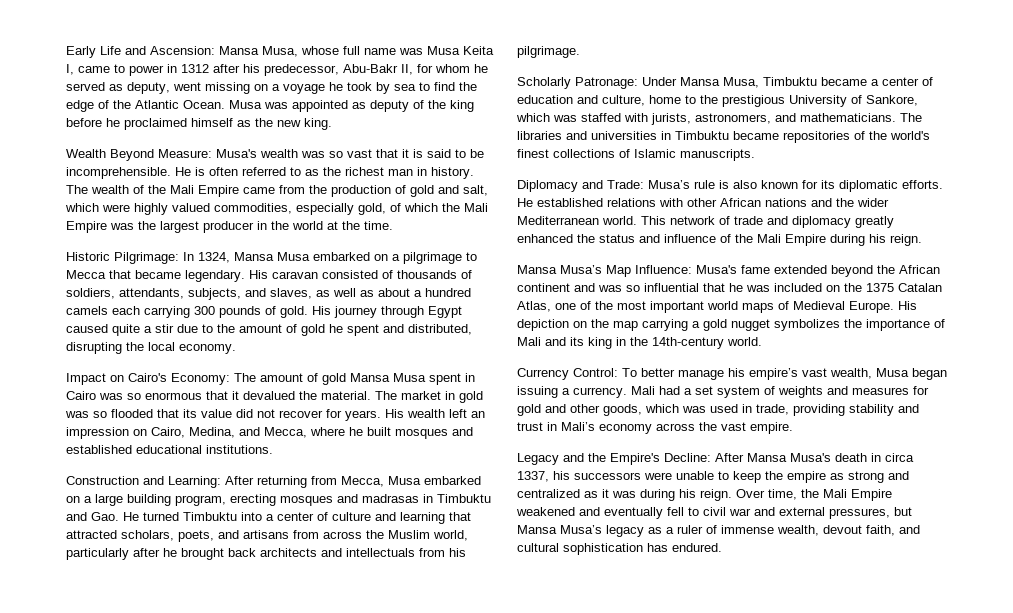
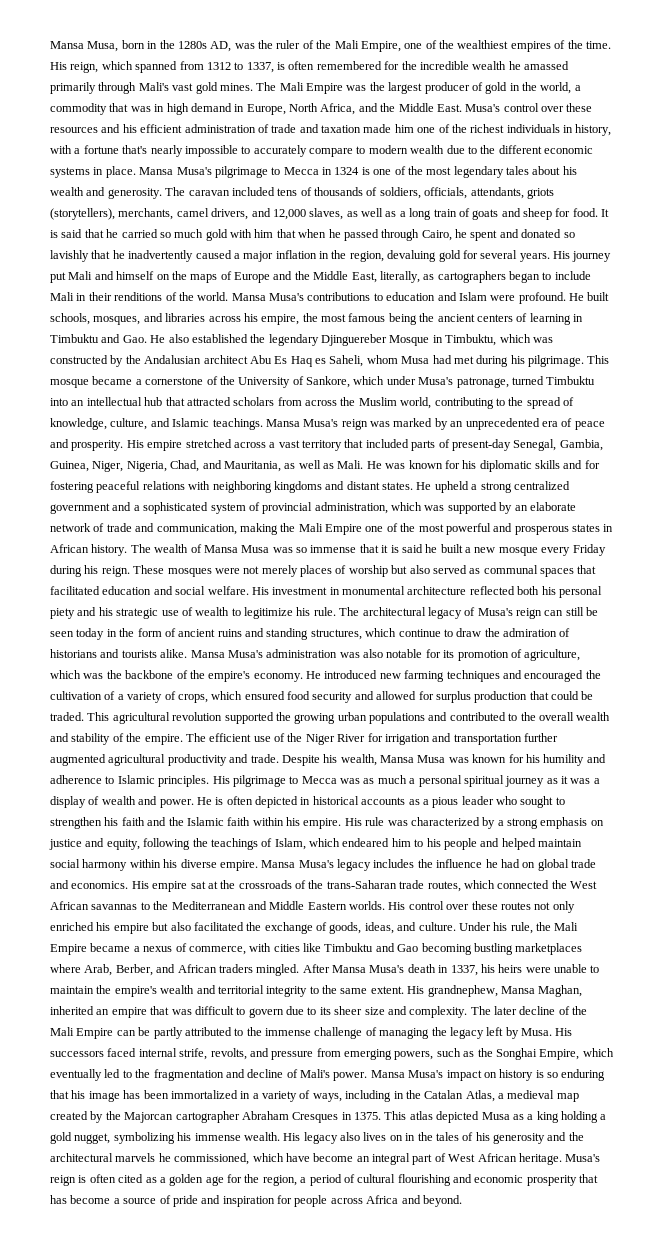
[66,46,494,58] [66,64,488,76] [66,82,477,94] [66,100,474,112] [66,118,332,130] [66,149,484,161] [66,167,474,179] [66,185,488,197] [65,203,460,215] Early Life and Ascension: Mansa Musa, whose full name was Musa Keita I, came to power in 1312 after his predecessor, Abu-Bakr II, for whom he served as deputy, went missing on a voyage he took by sea to find the edge of the Atlantic Ocean. Musa was appointed as deputy of the king before he proclaimed himself as the new king. // Wealth Beyond Measure: Musa's wealth was so vast that it is said to be incomprehensible. He is often referred to as the richest man in history. The wealth of the Mali Empire came from the production of gold and salt, which were highly valued commodities, especially gold, of which the -> [50,40,611,52] [50,61,569,73] [50,82,277,94] Mansa Musa, born in the 1280s AD, was the ruler of the Mali Empire, one of the wealthiest empires of the time. His reign, which spanned from 1312 to 1337, is often remembered for the incredible wealth he amassed primarily through Mali's vast gold mines. The
[257,221,393,230] [66,252,477,264] [66,270,472,282] [66,288,471,300] [66,306,462,318] [66,324,472,336] [66,342,236,354] [66,373,475,385] [66,391,483,403] [65,409,485,421] [66,427,473,439] [66,445,273,454] [66,476,481,488] [66,494,419,506] in the world at the time. // Historic Pilgrimage: In 1324, Mansa Musa embarked on a pilgrimage to Mecca that became legendary. His caravan consisted of thousands of soldiers, attendants, subjects, and slaves, as well as about a hundred camels each carrying 300 pounds of gold. His journey through Egypt caused quite a stir due to the amount of gold he spent and distributed, disrupting the local economy. // Impact on Cairo's Economy: The amount of gold Mansa Musa spent in Cairo was so enormous that it devalued the material. The market in gold was so flooded that its value did not recover for years. His wealth left an impression on Cairo, Medina, and Mecca, where he built mosques and established educational institutions. // Construction and Learning: After returning from Mecca, Musa embarked on a large building program, erecting mosques and madrasas -> [471,82,581,94] [50,103,593,115] [50,124,612,136] [50,145,593,157] [50,166,577,178] [50,187,554,199] [50,208,610,220] [50,229,575,241] [50,250,612,262] [50,271,591,283] [50,292,610,304] [50,313,571,325] of gold in the world, a commodity that was in high demand in Europe, North Africa, and the Middle East. Musa's control over these resources and his efficient administration of trade and taxation made him one of the richest individuals in history, with a fortune that's nearly impossible to accurately compare to modern wealth due to the different economic systems in place. Mansa Musa's pilgrimage to Mecca in 1324 is one of the most legendary tales about his wealth and generosity. The caravan included tens of thousands of soldiers, officials, attendants, griots (storytellers), merchants, camel drivers, and 12,000 slaves, as well as a long train of goats and sheep for food. It is said that he carried so much gold with him that when he passed through Cairo, he spent and donated so lavishly that he inadvertently caused a major inflation in the region, devaluing gold for several years. His journey put Mali and himself on the maps of Europe and the Middle East, literally, as cartographers began to include Mali in their renditions of the world. Mansa Musa's contributions to education and Islam were profound. He built schools, mosques, and libraries across his empire, the most famous being the ancient centers of learning
[143,512,471,524] [66,530,289,542] turned Timbuktu into a center of culture and learning that attracted scholars, poets, and artisans -> [168,334,553,346] [50,355,610,367] [50,376,596,388] [50,397,275,406] also established the legendary Djinguereber Mosque in Timbuktu, which was constructed by the Andalusian architect Abu Es Haq es Saheli, whom Musa had met during his pilgrimage. This mosque became a cornerstone of the University of Sankore, which under Musa's patronage, turned Timbuktu into an intellectual hub that attracted scholars
[66,548,466,560] [517,46,580,58] [517,77,933,89] [517,95,918,107] [516,113,922,125] [517,131,930,143] [517,149,755,161] [517,180,943,192] [517,198,889,207] [517,216,894,228] [517,234,922,246] [517,265,940,277] [517,283,942,292] [517,301,917,313] [517,319,945,331] [517,337,762,349] [517,368,947,380] [517,386,929,398] [517,404,919,416] [517,422,793,434] [517,453,711,465] particularly after he brought back architects and intellectuals from his pilgrimage. // Scholarly Patronage: Under Mansa Musa, Timbuktu became a center of education and culture, home to the prestigious University of Sankore, which was staffed with jurists, astronomers, and mathematicians. The libraries and universities in Timbuktu became repositories of the world's finest collections of Islamic manuscripts. // Diplomacy and Trade: Musa’s rule is also known for its diplomatic efforts. He established relations with other African nations and the wider Mediterranean world. This network of trade and diplomacy greatly enhanced the status and influence of the Mali Empire during his reign. // Mansa Musa’s Map Influence: Musa's fame extended beyond the African continent and was so influential that he was included on the 1375 Catalan Atlas, one of the most important world maps of Medieval Europe. His depiction on the map carrying a gold nugget symbolizes the importance of Mali and its king in the 14th-century world. // Currency Control: To better manage his empire’s vast wealth, Musa began issuing a currency. Mali had a set system of weights and measures for gold and other goods, which was used in trade, providing stability and trust in Mali’s economy across the vast empire. // Legacy and the Empire's Decline: -> [434,397,574,409] [50,418,605,430] [50,439,603,451] [50,460,600,472] [50,481,570,493] [50,502,576,514] [50,523,614,535] [50,544,606,556] [50,565,597,577] [50,586,602,598] [50,607,599,619] [50,628,571,640] [50,649,581,661] [50,670,601,682] [50,691,594,703] [50,712,611,724] [50,733,558,745] [50,754,606,766] [50,775,600,787] [50,796,565,808] [50,817,604,829] [49,838,582,850] [50,859,596,871] [50,880,597,892] [50,901,575,913] [50,922,579,934] [50,943,583,955] [50,964,300,976] contributing to the spread of knowledge, culture, and Islamic teachings. Mansa Musa's reign was marked by an unprecedented era of peace and prosperity. His empire stretched across a vast territory that included parts of present-day Senegal, Gambia, Guinea, Niger, Nigeria, Chad, and Mauritania, as well as Mali. He was known for his diplomatic skills and for fostering peaceful relations with neighboring kingdoms and distant states. He upheld a strong centralized government and a sophisticated system of provincial administration, which was supported by an elaborate network of trade and communication, making the Mali Empire one of the most powerful and prosperous states in African history. The wealth of Mansa Musa was so immense that it is said he built a new mosque every Friday during his reign. These mosques were not merely places of worship but also served as communal spaces that facilitated education and social welfare. His investment in monumental architecture reflected both his personal piety and his strategic use of wealth to legitimize his rule. The architectural legacy of Musa's reign can still be seen today in the form of ancient ruins and standing structures, which continue to draw the admiration of historians and tourists alike. Mansa Musa's administration was also notable for its promotion of agriculture, which was the backbone of the empire's economy. He introduced new farming techniques and encouraged the cultivation of a variety of crops, which ensured food security and allowed for surplus production that could be traded. This agricultural revolution supported the growing urban populations and contributed to the overall wealth and stability of the empire. The efficient use of the Niger River for irrigation and transportation further augmented agricultural productivity and trade. Despite his wealth, Mansa Musa was known for his humility and adherence to Islamic principles. His pilgrimage to Mecca was as much a personal spiritual journey as it was a display of wealth and power. He is often depicted in historical accounts as a pious leader who sought to strengthen his faith and the Islamic faith within his empire. His rule was characterized by a strong emphasis on justice and equity, following the teachings of Islam, which endeared him to his people and helped maintain social harmony within his diverse empire. Mansa Musa's legacy includes the influence he had on global trade and economics. His empire sat at the crossroads of the trans-Saharan trade routes, which connected the West African savannas to the Mediterranean and Middle Eastern worlds. His control over these routes not only enriched his empire but also facilitated the exchange of goods, ideas, and culture. Under his rule, the Mali Empire became a nexus of commerce, with cities like Timbuktu and Gao becoming bustling marketplaces where Arab, Berber, and African traders mingled.
[885,453,914,462] circa -> (449, 969) none
[574,472,641,480] successors -> [498,964,523,973] heirs
[733,471,909,483] [517,489,892,501] [516,507,912,519] [517,525,920,537] [517,543,722,555] keep the empire as strong and centralized as it was during his reign. Over time, the Mali Empire weakened and eventually fell to civil war and external pressures, but Mansa Musa’s legacy as a ruler of immense wealth, devout faith, and cultural sophistication has endured. -> [50,985,583,997] [50,1006,588,1018] [50,1027,573,1039] [50,1048,614,1060] [50,1069,606,1081] [50,1090,579,1102] [50,1111,607,1123] [50,1132,584,1144] [50,1153,601,1165] [50,1174,599,1186] [50,1195,462,1207] maintain the empire's wealth and territorial integrity to the same extent. His grandnephew, Mansa Maghan, inherited an empire that was difficult to govern due to its sheer size and complexity. The later decline of the Mali Empire can be partly attributed to the immense challenge of managing the legacy left by Musa. His successors faced internal strife, revolts, and pressure from emerging powers, such as the Songhai Empire, which eventually led to the fragmentation and decline of Mali's power. Mansa Musa's impact on history is so enduring that his image has been immortalized in a variety of ways, including in the Catalan Atlas, a medieval map created by the Majorcan cartographer Abraham Cresques in 1375. This atlas depicted Musa as a king holding a gold nugget, symbolizing his immense wealth. His legacy also lives on in the tales of his generosity and the architectural marvels he commissioned, which have become an integral part of West African heritage. Musa's reign is often cited as a golden age for the region, a period of cultural flourishing and economic prosperity that has become a source of pride and inspiration for people across Africa and beyond.

